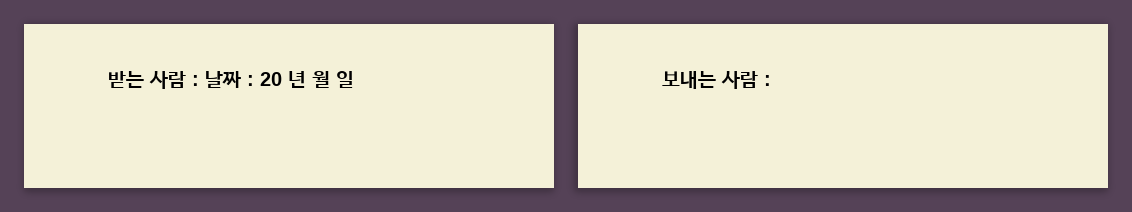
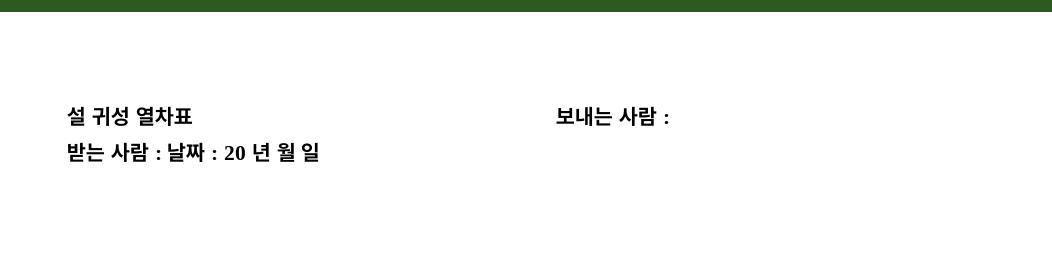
(108, 79) none -> [67,106,193,126] 설 귀성 열차표 //

